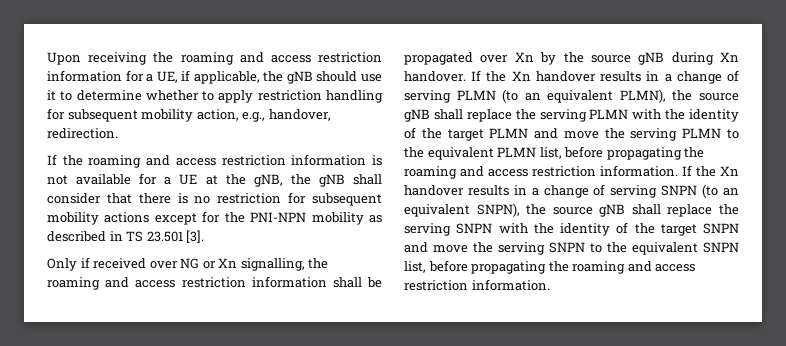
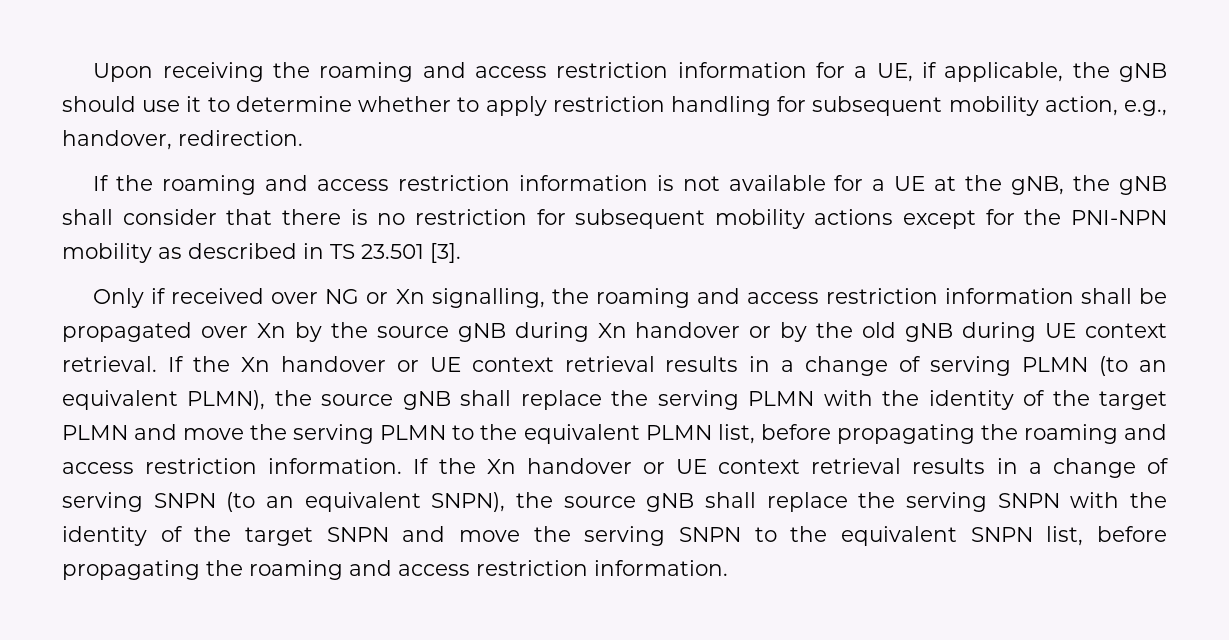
[404,70,596,82] handover. If the Xn handover -> [635,322,1168,342] [62,356,655,372] handover or by the old gNB during UE context retrieval. If the Xn handover or UE context retrieval
(464, 190) none -> [642,458,902,474] or UE context retrieval

